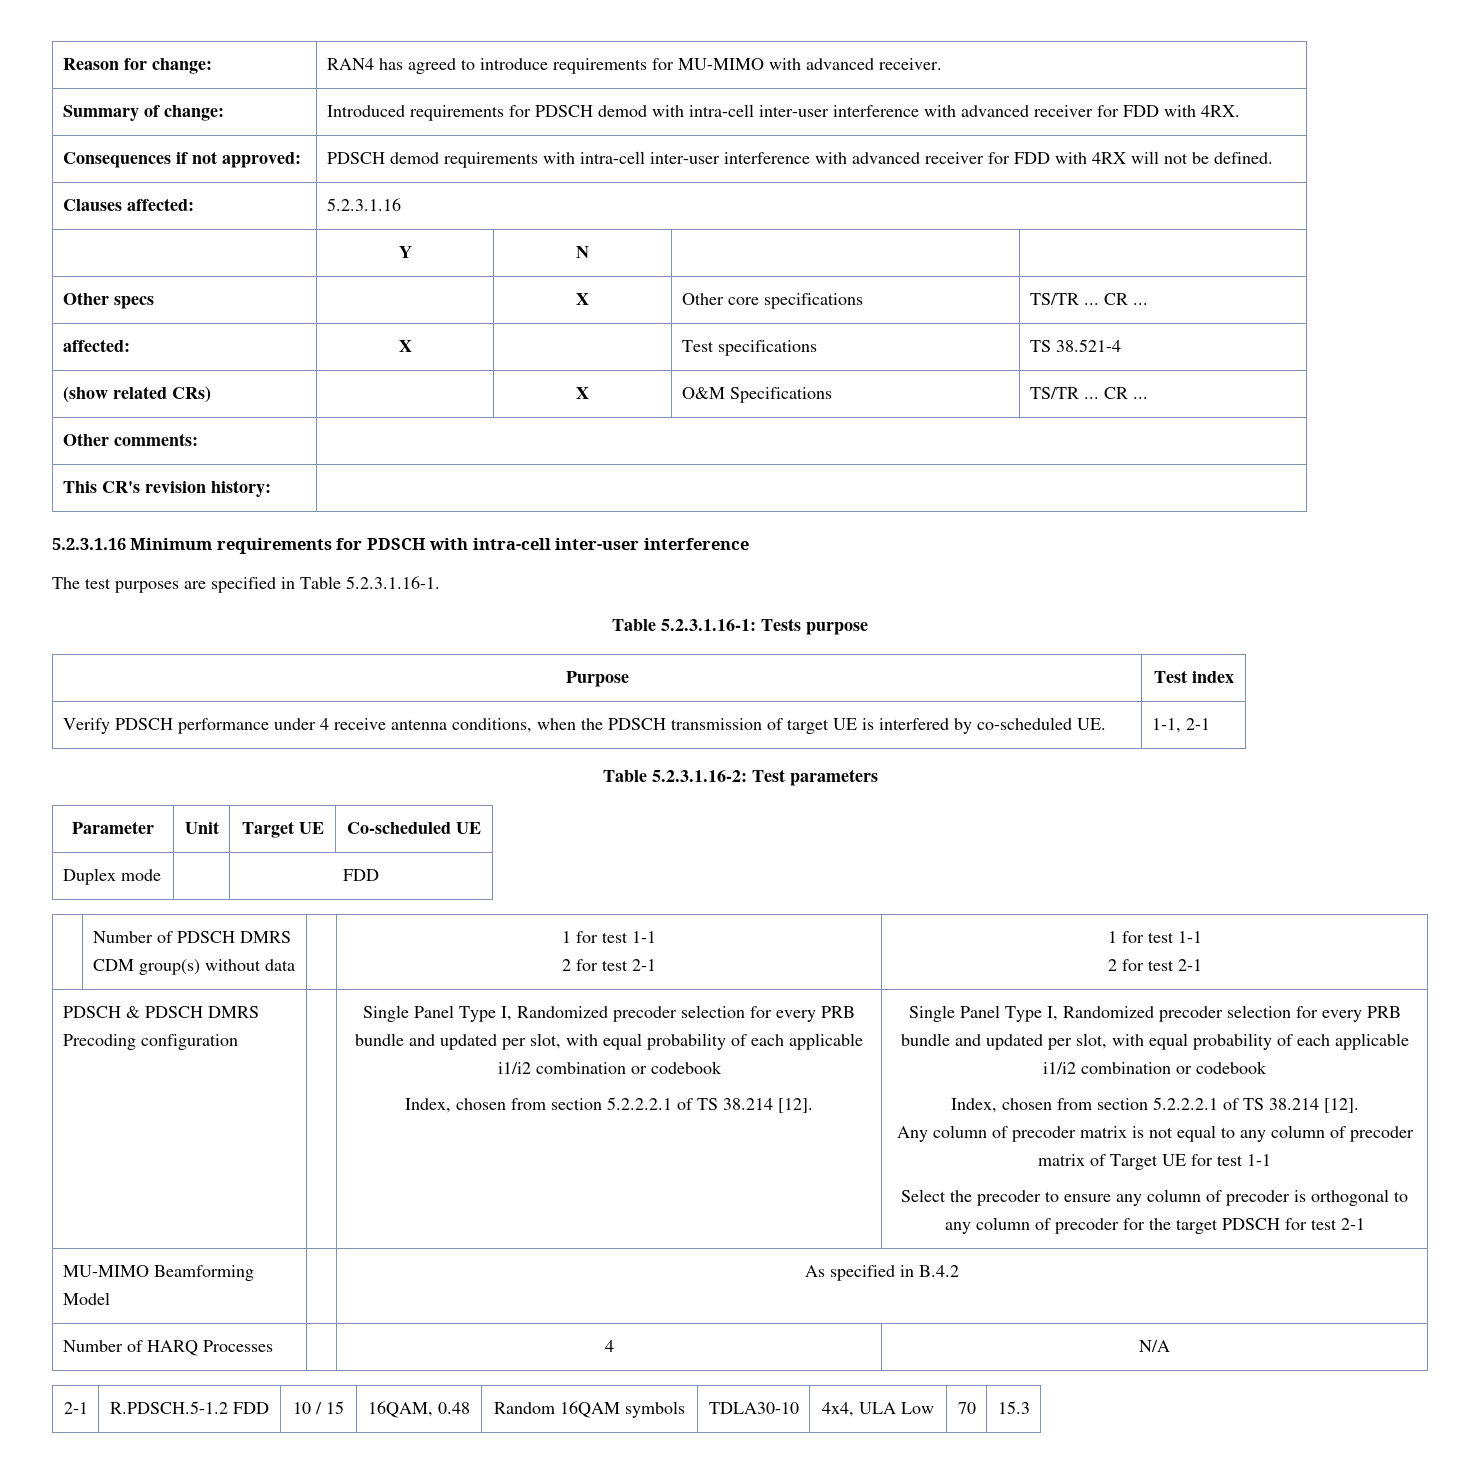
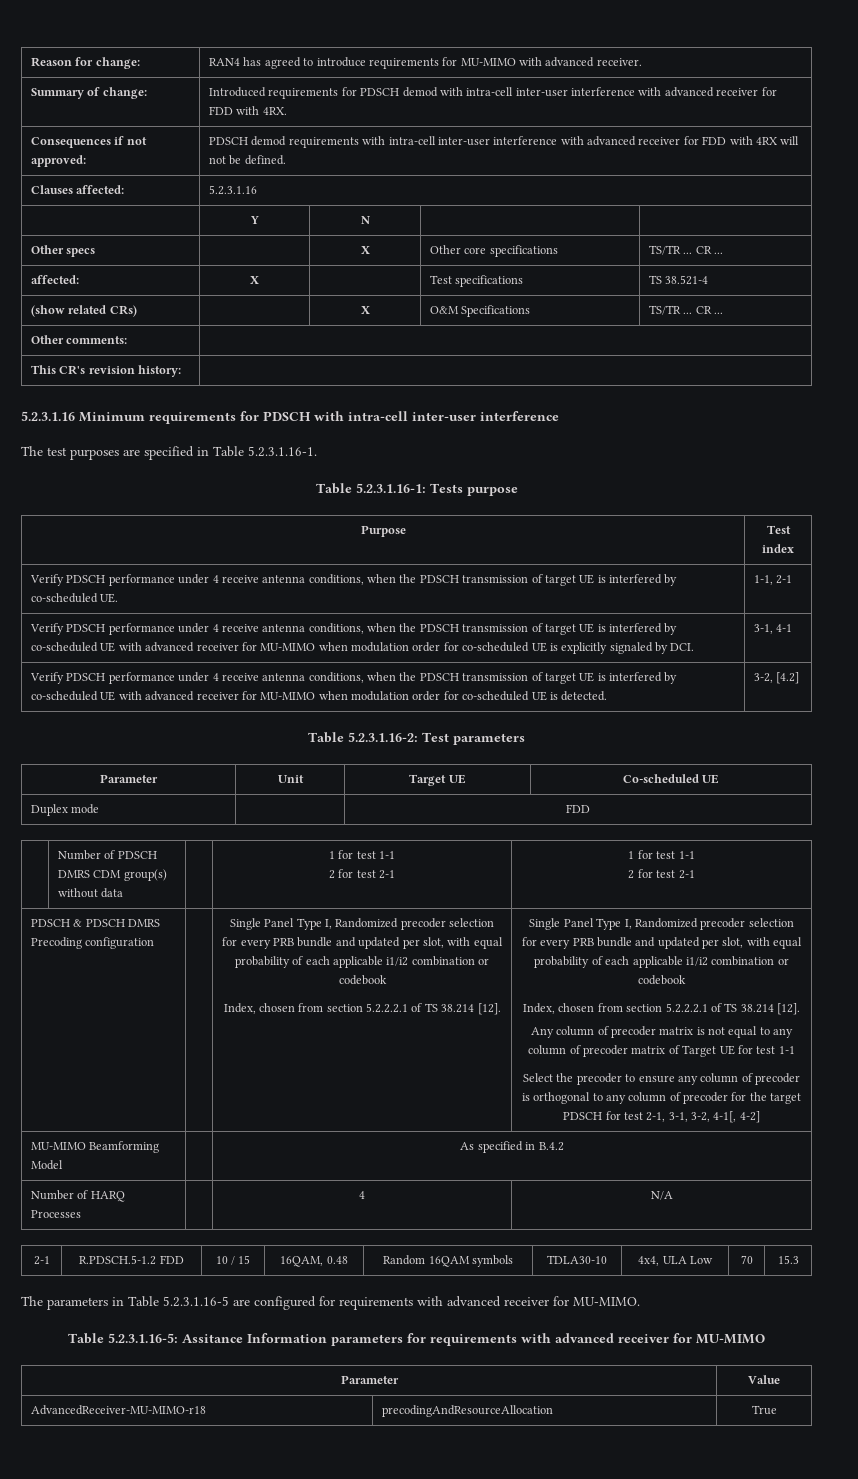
(1210, 724) none -> [30,623,678,635] [31,642,695,654] [754,624,793,634] [30,672,678,684] [31,691,608,701] [754,672,800,684] // Verify PDSCH performance under 4 receive antenna conditions, when the PDSCH transmission of target UE is interfered by co-scheduled UE with advanced receiver for MU-MIMO when modulation order for co-scheduled UE is explicitly signaled by DCI. | 3-1, 4-1 // Verify PDSCH performance under 4 receive antenna conditions, when the PDSCH transmission of target UE is interfered by co-scheduled UE with advanced receiver for MU-MIMO when modulation order for co-scheduled UE is detected. | 3-2, [4.2]
[1340,1218,1365,1230] 2-1 -> [646,1111,760,1123] 2-1, 3-1, 3-2, 4-1[, 4-2]
(1030, 1407) none -> [21,1296,640,1310] [68,1333,765,1346] [340,1375,399,1384] [748,1375,780,1384] [31,1405,207,1415] [382,1405,554,1417] [751,1405,777,1415] // The parameters in Table 5.2.3.1.16-5 are configured for requirements with advanced receiver for MU-MIMO. // Table 5.2.3.1.16-5: Assitance Information parameters for requirements with advanced receiver for MU-MIMO // Parameter | Value // AdvancedReceiver-MU-MIMO-r18 | precodingAndResourceAllocation | True

